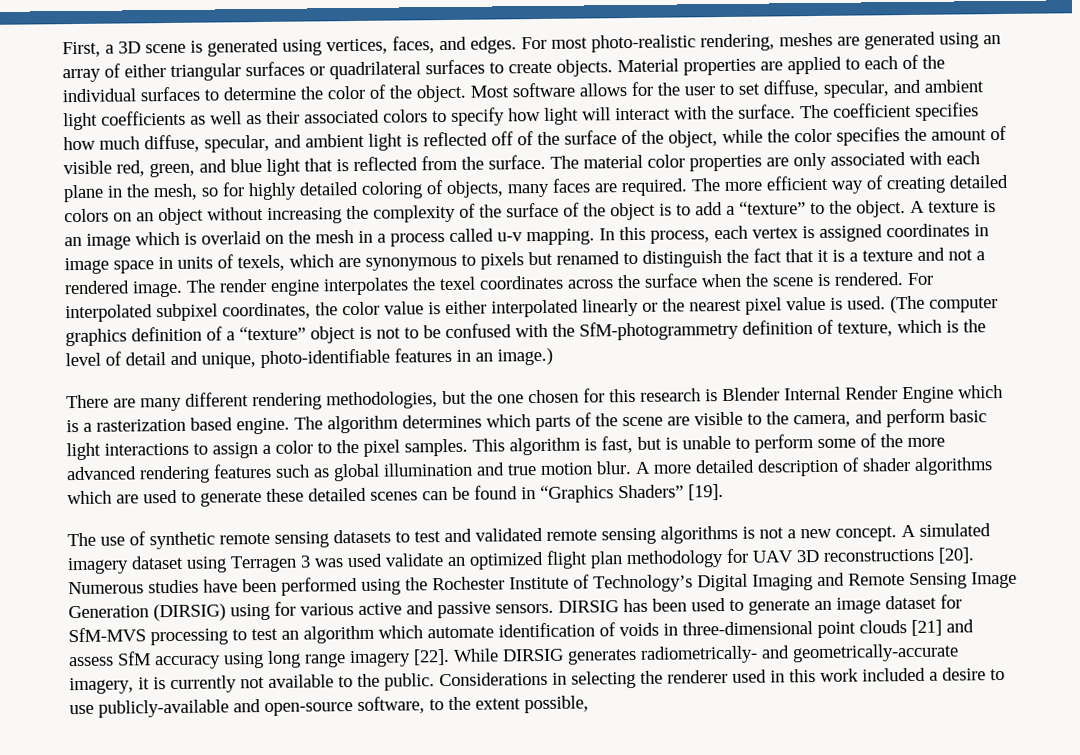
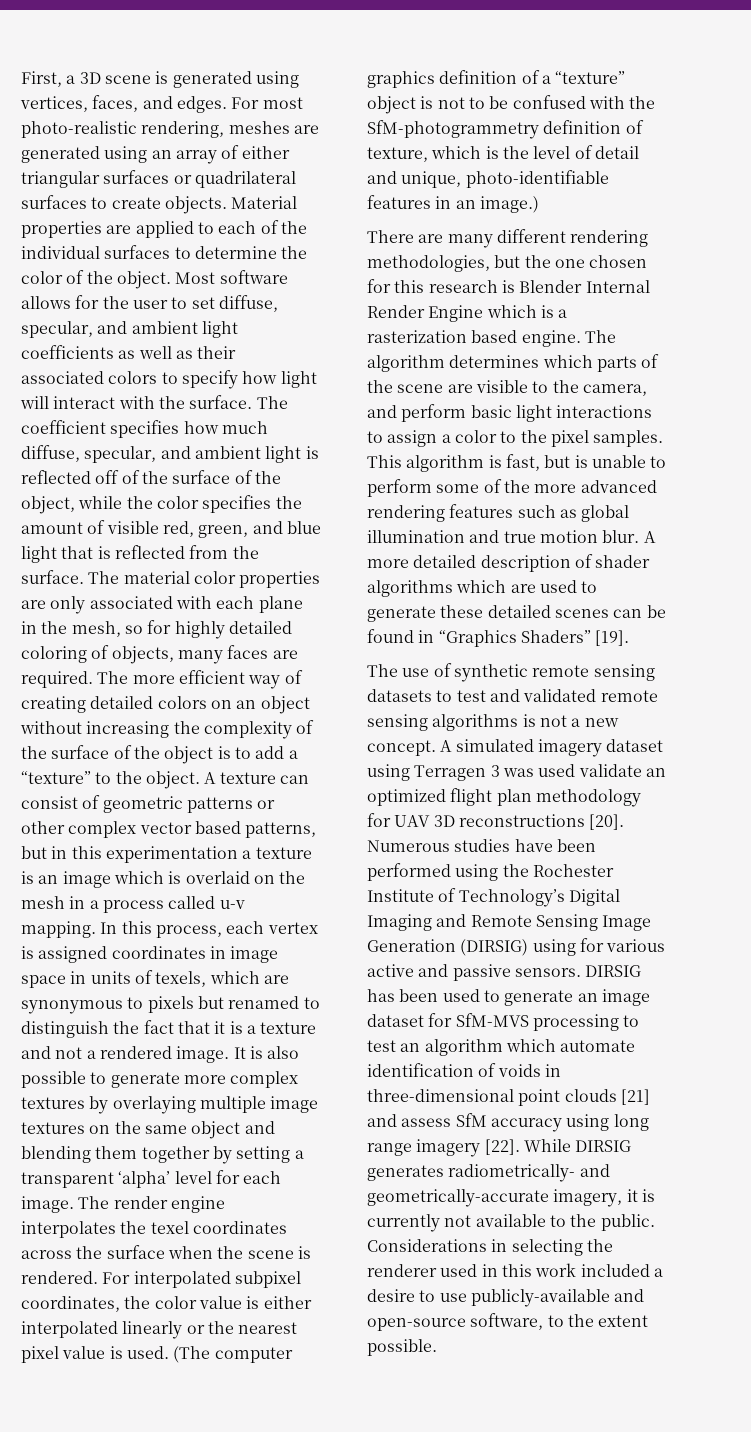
(979, 207) none -> [279,775,309,784] [21,795,276,813] [21,821,317,838] [21,846,312,863] can consist of geometric patterns or other complex vector based patterns, but in this experimentation a texture
(183, 289) none -> [233,1046,300,1059] [21,1071,299,1088] [21,1096,319,1114] [21,1121,275,1139] [21,1146,304,1164] [21,1170,282,1188] [21,1196,74,1213] It is also possible to generate more complex textures by overlaying multiple image textures on the same object and blending them together by setting a transparent ‘alpha’ level for each image.
[524,695,589,714] possible, -> [367,1339,437,1356] possible.

